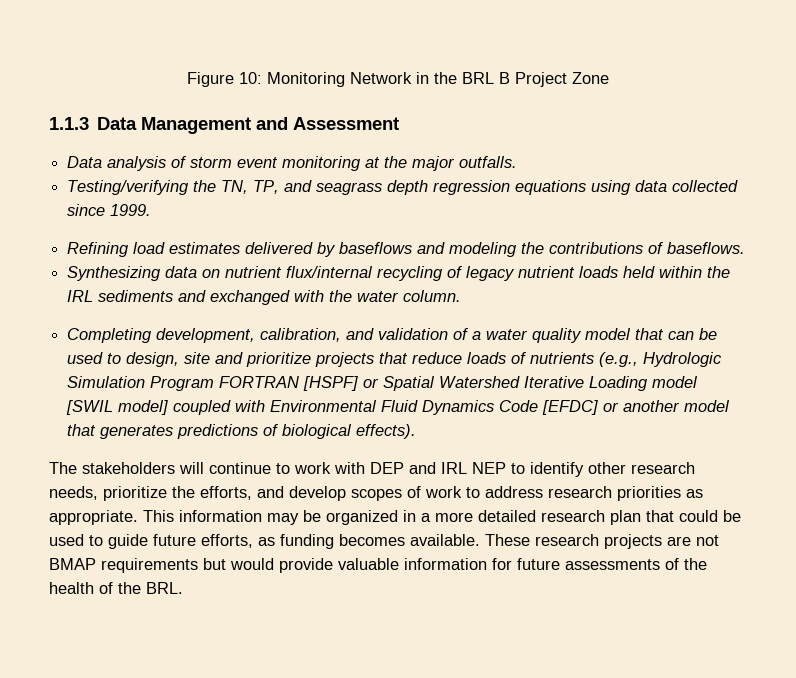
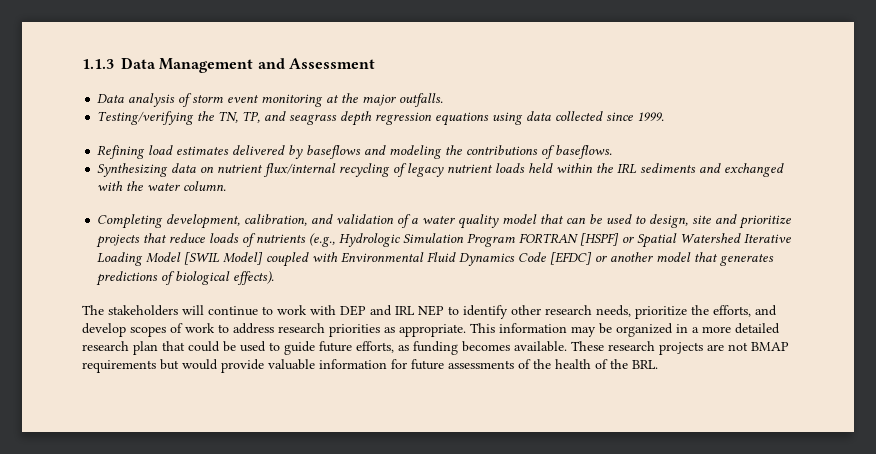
[187,72,609,87] Figure 10: Monitoring Network in the BRL B Project Zone // -> (82, 64) none
[652,376,699,388] [66,400,169,415] model [SWIL model] -> [146,252,264,265] Model [SWIL Model]

